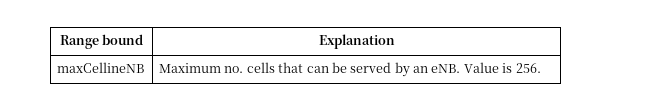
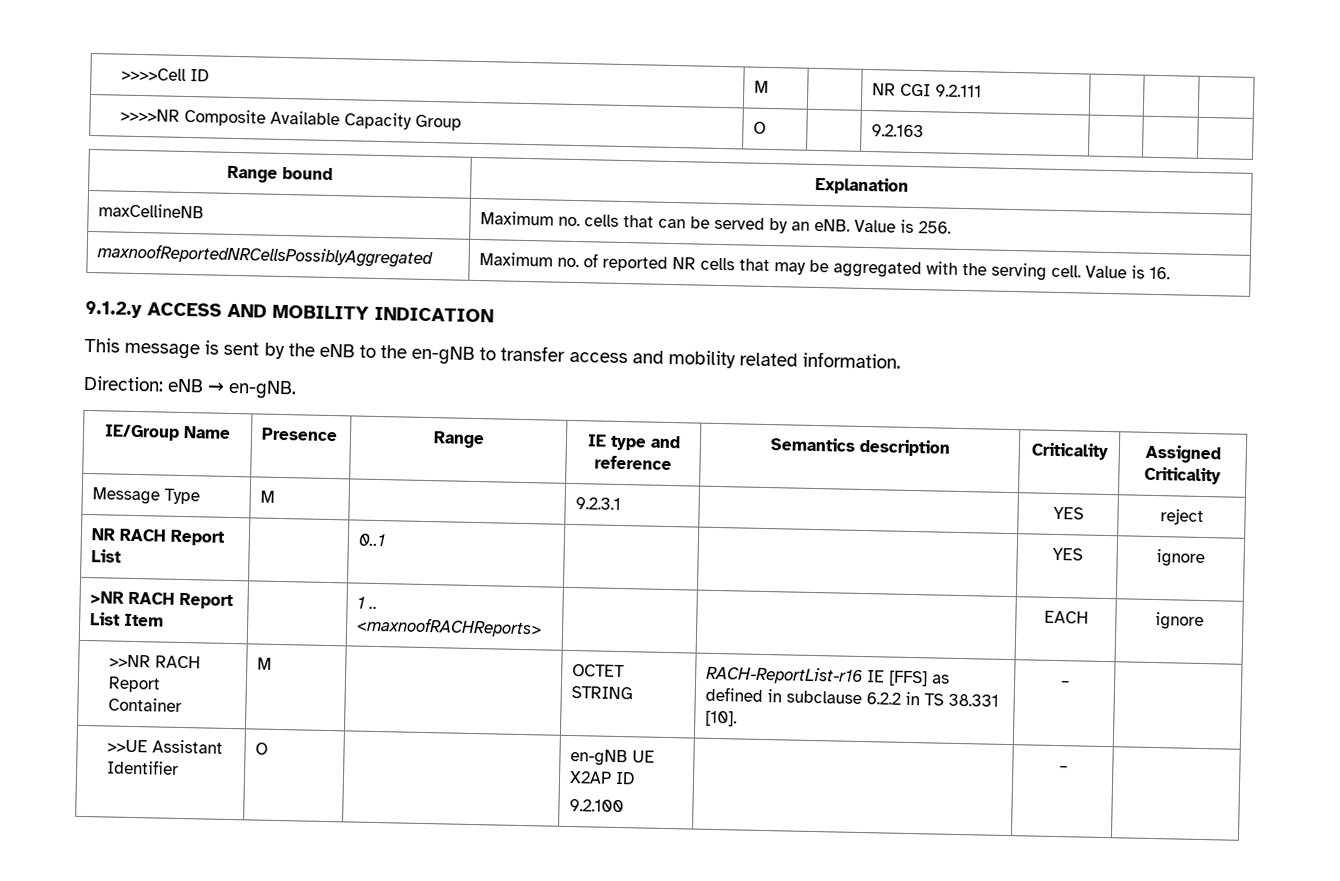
(59, 42) none -> [120,67,209,82] [754,80,770,93] [872,83,983,98] [119,108,462,131] [753,121,767,134] [871,124,925,138] >>>>Cell ID | M | | NR CGI 9.2.111 | | | // >>>>NR Composite Available Capacity Group | O | | 9.2.163 | | | //
(541, 68) none -> [97,243,434,269] [479,252,1171,281] [85,300,494,323] [84,337,902,369] [83,375,298,400] [104,424,231,441] [261,427,339,442] [432,431,485,449] [586,434,681,451] [594,455,672,471] [769,437,951,457] [1030,442,1109,461] [1144,444,1221,464] [1144,466,1221,485] [92,487,201,505] [260,490,276,503] [575,497,622,511] [1052,506,1084,520] [1159,508,1204,526] [91,528,227,546] [91,549,123,563] [358,533,387,547] [1051,547,1083,561] [1156,549,1205,568] [90,591,235,610] [90,612,165,627] [357,596,379,610] [356,616,543,638] [1043,610,1089,624] [1155,612,1204,631] [108,654,201,669] [107,676,161,693] [107,697,182,712] [257,657,273,670] [572,664,626,678] [571,686,634,700] [706,665,951,687] [705,686,1000,707] [705,710,738,727] [1060,680,1070,687] [106,739,223,754] [106,759,179,775] [255,742,269,755] [570,749,656,767] [569,771,636,785] [569,799,625,813] [1058,765,1068,772] // maxnoofReportedNRCellsPossiblyAggregated | Maximum no. of reported NR cells that may be aggregated with the serving cell. Value is 16. // 9.1.2.y ACCESS AND MOBILITY INDICATION // This message is sent by the eNB to the en-gNB to transfer access and mobility related information. // Direction: eNB → en-gNB. // IE/Group Name | Presence | Range | IE type and reference | Semantics description | Criticality | Assigned Criticality // Message Type | M | | 9.2.3.1 | | YES | reject // NR RACH Report List | | 0..1 | | | YES | ignore // >NR RACH Report List Item | | 1 .. <maxnoofRACHReports> | | | EACH | ignore // >>NR RACH Report Container | M | | OCTET STRING | RACH-ReportList-r16 IE [FFS] as defined in subclause 6.2.2 in TS 38.331 [10]. | – | // >>UE Assistant Identifier | O | | en-gNB UE X2AP ID // 9.2.100 | | – |

